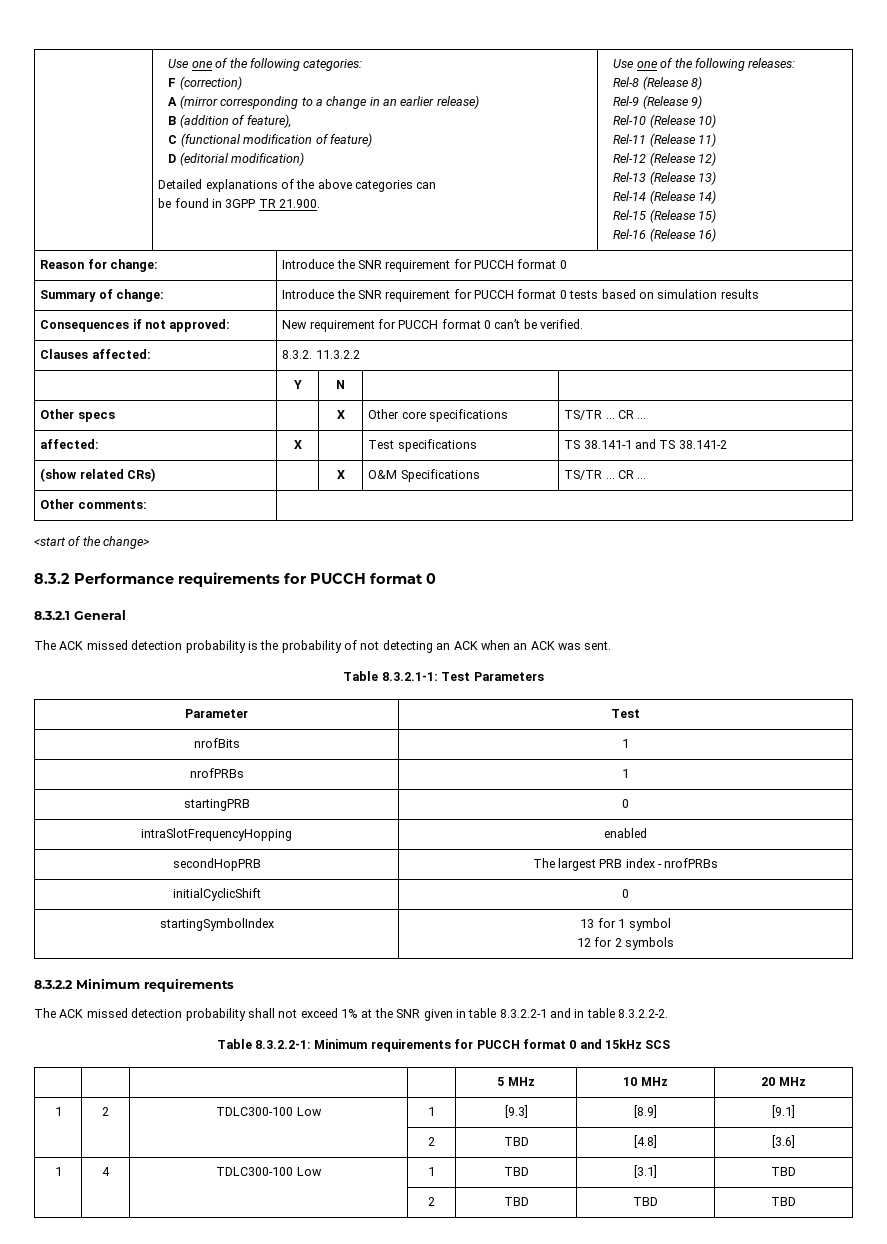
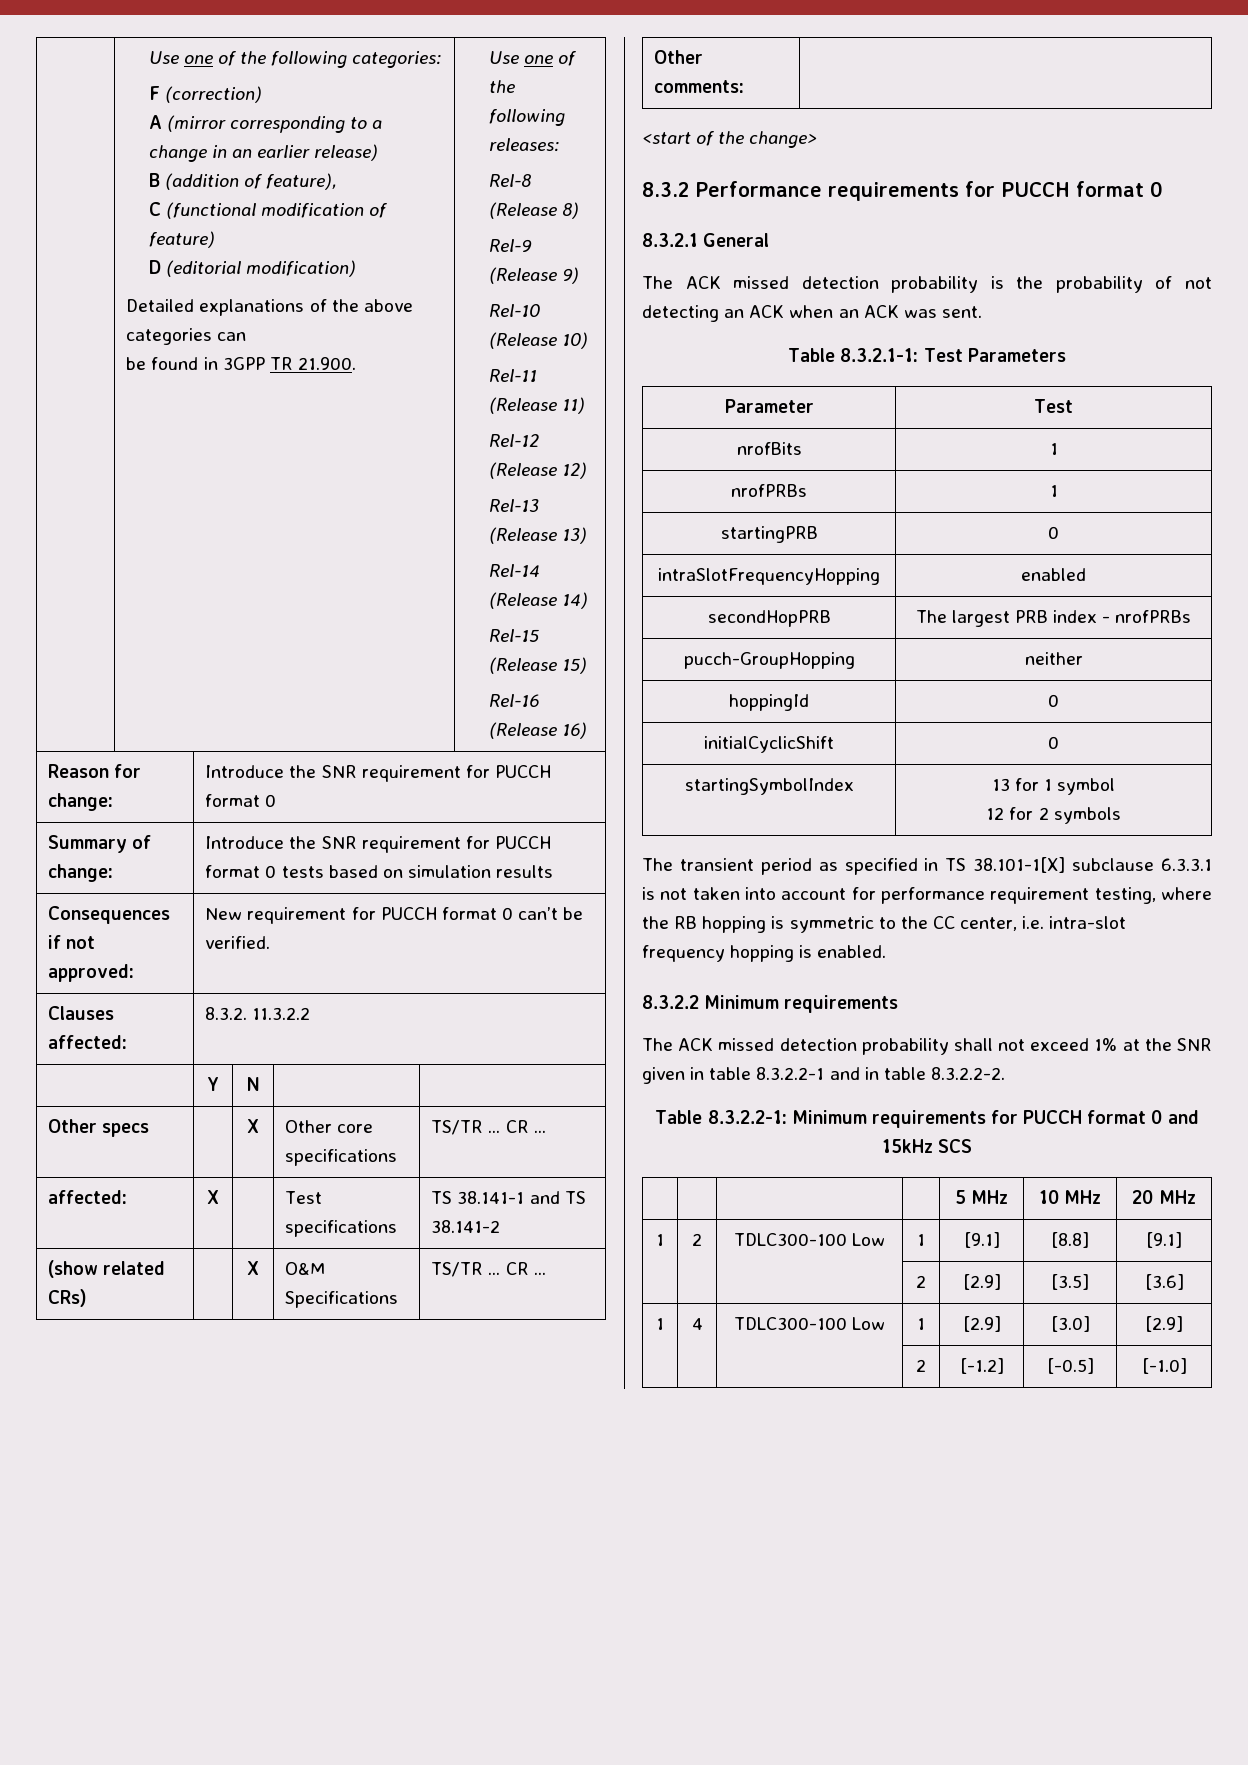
(719, 863) none -> [683,652,855,669] [1024,652,1083,665] [729,694,809,711] [1048,694,1059,707] // pucch-GroupHopping | neither // hoppingId | 0
(675, 943) none -> [642,857,1212,875] [642,887,1212,904] [642,916,1127,933] [642,945,887,962] // The transient period as specified in TS 38.101-1[X] subclause 6.3.3.1 is not taken into account for performance requirement testing, where the RB hopping is symmetric to the CC center, i.e. intra-slot frequency hopping is enabled.
[504,1105,528,1118] [634,1105,657,1118] [9.3] | [8.9] -> [963,1232,1000,1248] [1051,1232,1089,1248] [9.1] | [8.8]
[503,1137,529,1146] [634,1135,657,1148] TBD | [4.8] -> [962,1274,1001,1290] [1051,1274,1089,1290] [2.9] | [3.5]
[503,1167,529,1176] [634,1165,657,1178] [771,1167,796,1176] [428,1197,435,1206] [503,1197,529,1206] [633,1197,658,1206] [771,1197,796,1206] TBD | [3.1] | TBD // | | | 2 | TBD | TBD | TBD -> [962,1316,1001,1332] [1050,1316,1090,1332] [1145,1316,1183,1332] [916,1359,926,1372] [959,1358,1004,1374] [1046,1358,1094,1374] [1141,1358,1187,1374] [2.9] | [3.0] | [2.9] // | | | 2 | [-1.2] | [-0.5] | [-1.0]

